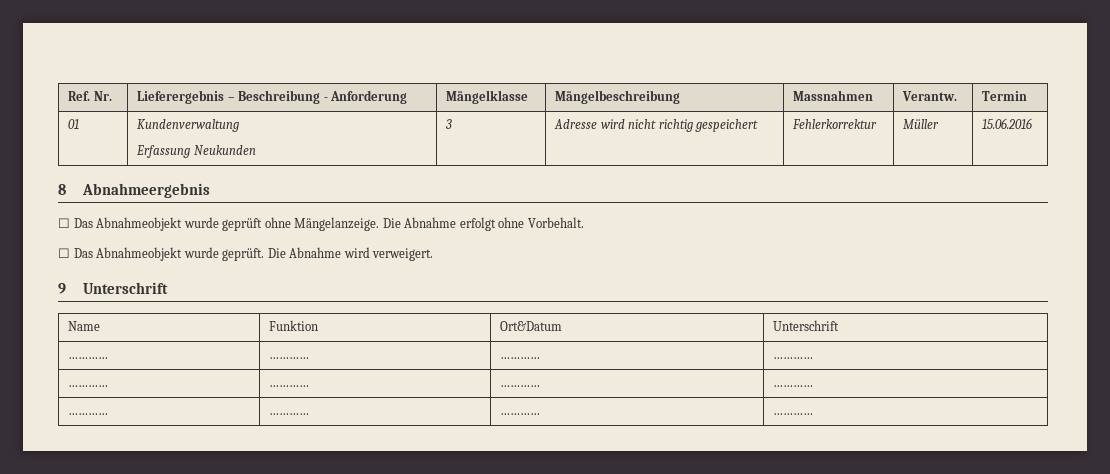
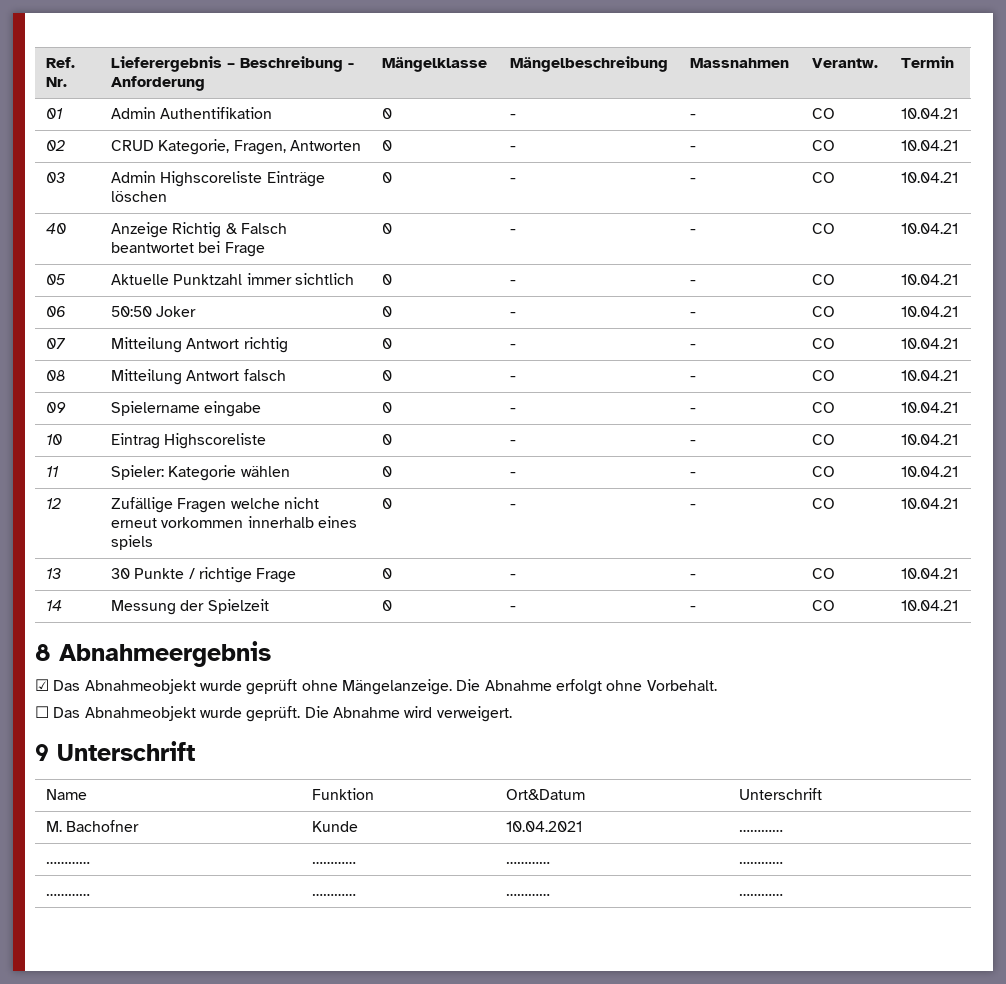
[137,119,240,132] [136,145,256,158] [445,119,453,129] [554,119,759,132] [792,119,878,129] [903,119,940,129] [982,118,1033,129] Kundenverwaltung // Erfassung Neukunden | 3 | Adresse wird nicht richtig gespeichert | Fehlerkorrektur | Müller | 15.06.2016 -> [110,107,273,119] [381,108,392,119] [509,114,516,119] [689,114,696,119] [811,108,835,119] [900,108,958,119] [45,140,65,151] [110,139,361,155] [381,140,392,151] [509,146,516,151] [689,146,696,151] [811,140,835,151] [900,140,958,151] [45,172,65,183] [110,171,325,187] [110,191,167,202] [381,172,392,183] [509,178,516,183] [689,178,696,183] [811,172,835,183] [900,172,958,183] [45,223,66,234] [110,222,287,238] [110,241,265,257] [381,223,392,234] [509,229,516,234] [689,229,696,234] [811,223,835,234] [900,223,958,234] [45,274,65,285] [110,273,354,285] [381,274,392,285] [509,280,516,285] [689,280,696,285] [811,274,835,285] [900,274,958,285] [45,306,66,317] [110,306,197,317] [381,306,392,317] [509,312,516,317] [689,312,696,317] [811,306,835,317] [900,306,958,317] [45,338,66,349] [110,337,288,353] [381,338,392,349] [509,344,516,349] [689,344,696,349] [811,338,835,349] [900,338,958,349] [45,370,66,381] [110,369,286,385] [381,370,392,381] [509,376,516,381] [689,376,696,381] [811,370,835,381] [900,370,958,381] [45,402,66,413] [110,401,262,417] [381,402,392,413] [509,408,516,413] [689,408,696,413] [811,402,835,413] [900,402,958,413] [45,434,62,445] [110,433,267,449] [381,434,392,445] [509,440,516,445] [689,440,696,445] [811,434,835,445] [900,434,958,445] [45,466,59,477] [110,465,290,481] [381,466,392,477] [509,472,516,477] [689,472,696,477] [811,466,835,477] [900,466,958,477] [45,498,61,509] [110,497,319,513] [110,516,357,528] [110,535,153,550] [381,498,392,509] [509,504,516,509] [689,504,696,509] [811,498,835,509] [900,498,958,509] [45,568,61,579] [110,567,297,583] [381,568,392,579] [509,574,516,579] [689,574,696,579] [811,568,835,579] [900,568,958,579] [45,600,62,611] [110,599,269,615] [381,600,392,611] [509,606,516,611] [689,606,696,611] [811,600,835,611] [900,600,958,611] Admin Authentifikation | 0 | - | - | CO | 10.04.21 // 02 | CRUD Kategorie, Fragen, Antworten | 0 | - | - | CO | 10.04.21 // 03 | Admin Highscoreliste Einträge löschen | 0 | - | - | CO | 10.04.21 // 40 | Anzeige Richtig & Falsch beantwortet bei Frage | 0 | - | - | CO | 10.04.21 // 05 | Aktuelle Punktzahl immer sichtlich | 0 | - | - | CO | 10.04.21 // 06 | 50:50 Joker | 0 | - | - | CO | 10.04.21 // 07 | Mitteilung Antwort richtig | 0 | - | - | CO | 10.04.21 // 08 | Mitteilung Antwort falsch | 0 | - | - | CO | 10.04.21 // 09 | Spielername eingabe | 0 | - | - | CO | 10.04.21 // 10 | Eintrag Highscoreliste | 0 | - | - | CO | 10.04.21 // 11 | Spieler: Kategorie wählen | 0 | - | - | CO | 10.04.21 // 12 | Zufällige Fragen welche nicht erneut vorkommen innerhalb eines spiels | 0 | - | - | CO | 10.04.21 // 13 | 30 Punkte / richtige Frage | 0 | - | - | CO | 10.04.21 // 14 | Messung der Spielzeit | 0 | - | - | CO | 10.04.21
[58,218,70,228] ☐ -> [35,679,49,691] ☑
[68,357,109,359] [269,357,310,359] [500,357,541,359] ………… | ………… | ………… -> [45,820,140,832] [311,821,358,832] [505,821,582,832] M. Bachofner | Kunde | 10.04.2021

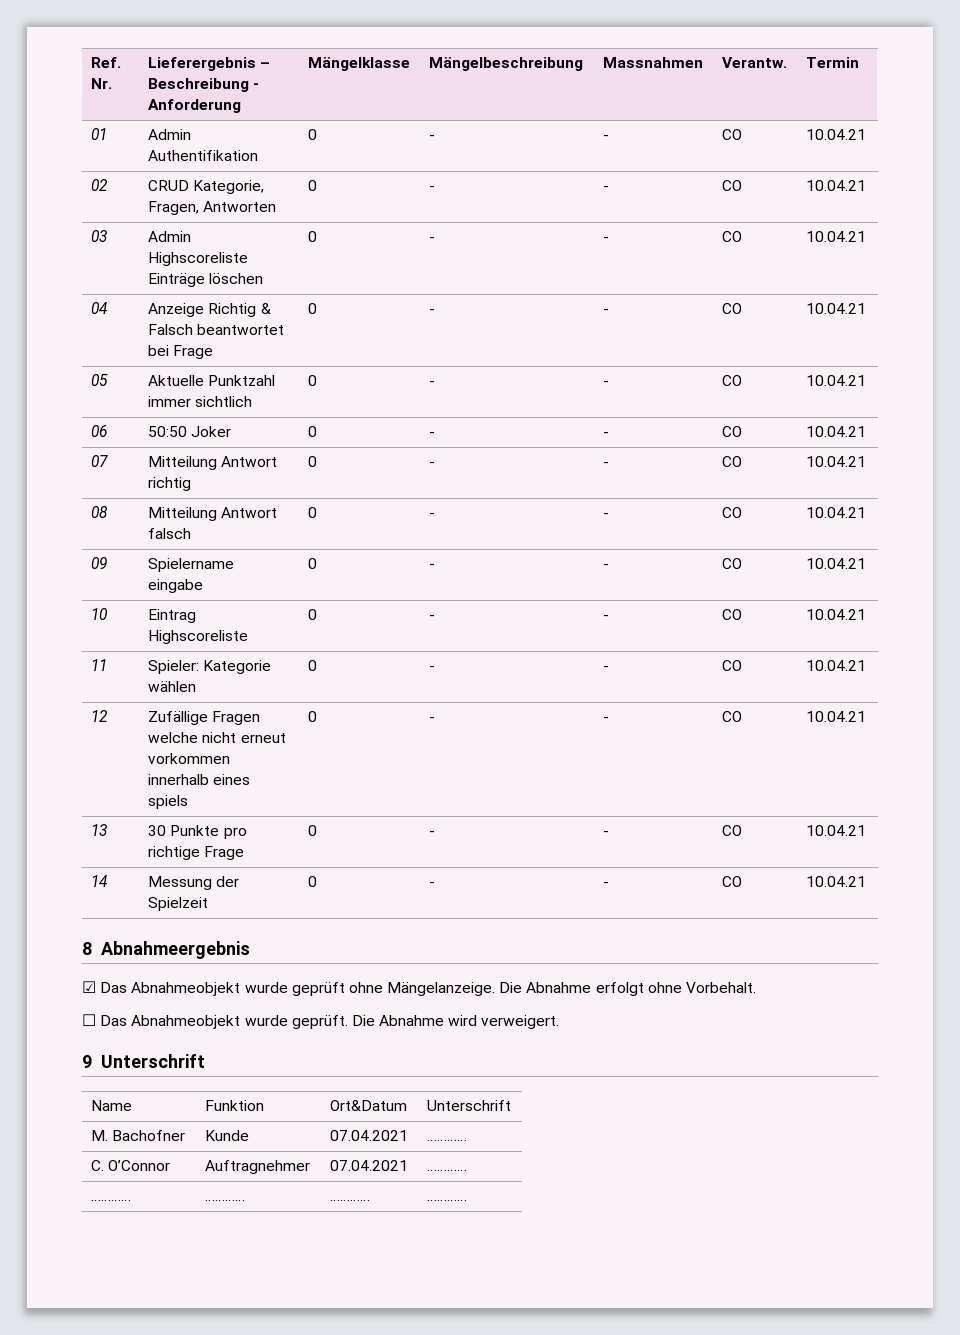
[45,223,66,234] 40 -> [91,302,108,314] 04
[188,568,195,579] / -> [223,827,247,839] pro
[505,821,582,832] [738,829,783,832] [45,861,90,864] [311,861,356,864] [505,861,550,864] [738,861,783,864] [45,893,90,896] [311,893,356,896] [505,893,550,896] [738,893,783,896] 10.04.2021 | ………… // ………… | ………… | ………… | ………… // ………… | ………… | ………… | ………… -> [330,1130,409,1141] [427,1139,468,1141] [91,1160,171,1171] [205,1160,311,1174] [330,1160,409,1171] [427,1169,468,1171] [91,1199,132,1201] [205,1199,246,1201] [330,1199,371,1201] [427,1199,468,1201] 07.04.2021 | ………… // C. O’Connor | Auftragnehmer | 07.04.2021 | ………… // ………… | ………… | ………… | …………

